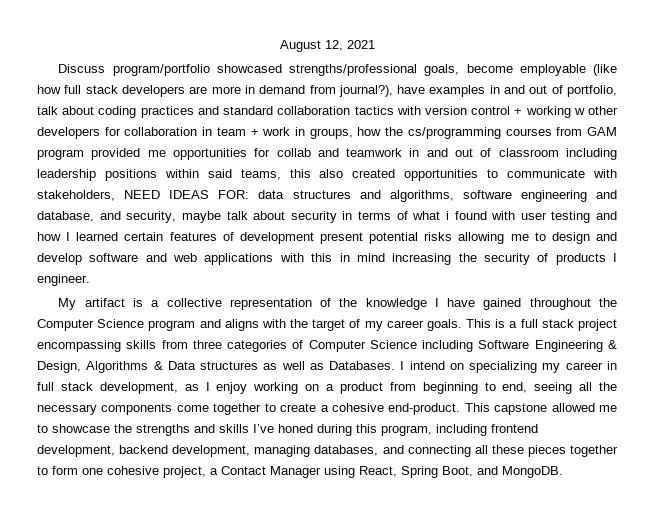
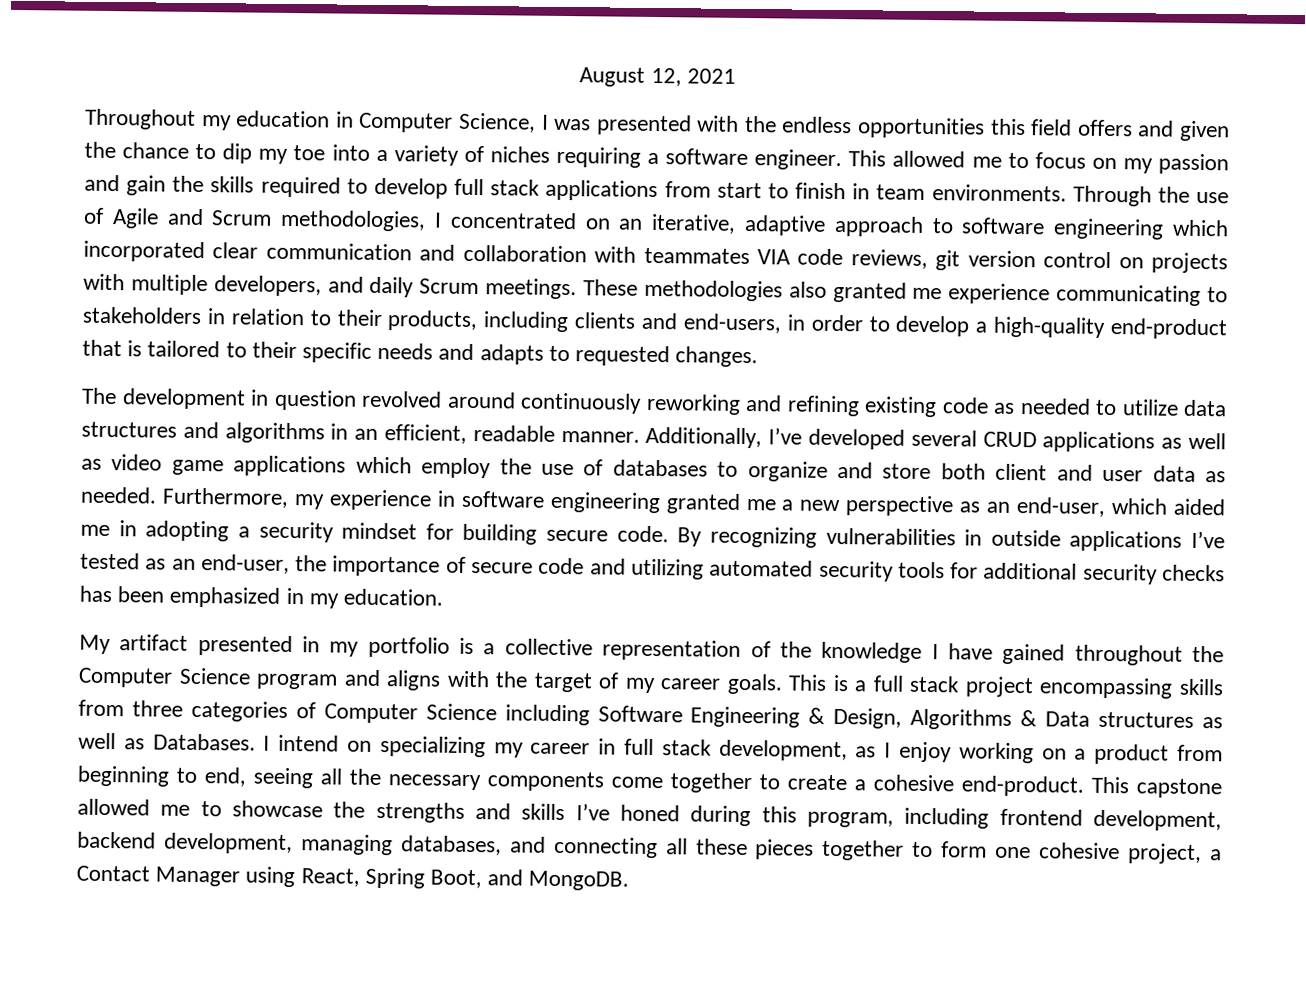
[58,64,617,76] [37,85,617,97] [37,106,618,118] [37,127,617,139] [37,148,618,160] [37,169,618,181] [37,190,618,202] [37,211,617,223] [37,232,618,244] [37,253,617,265] [37,274,90,286] [58,298,125,310] Discuss program/portfolio showcased strengths/professional goals, become employable (like how full stack developers are more in demand from journal?), have examples in and out of portfolio, talk about coding practices and standard collaboration tactics with version control + working w other developers for collaboration in team + work in groups, how the cs/programming courses from GAM program provided me opportunities for collab and teamwork in and out of classroom including leadership positions within said teams, this also created opportunities to communicate with stakeholders, NEED IDEAS FOR: data structures and algorithms, software engineering and database, and security, maybe talk about security in terms of what i found with user testing and how I learned certain features of development present potential risks allowing me to design and develop software and web applications with this in mind increasing the security of products I engineer. // My artifact -> [85,108,1230,142] [84,141,1229,175] [84,174,1229,207] [83,207,1229,240] [83,240,1228,274] [83,273,1229,307] [82,306,1227,340] [82,339,759,368] [81,387,1227,418] [81,421,1226,453] [81,454,1227,483] [80,486,1226,517] [80,520,1225,552] [80,552,1225,585] [79,585,444,609] [79,634,450,658] Throughout my education in Computer Science, I was presented with the endless opportunities this field offers and given the chance to dip my toe into a variety of niches requiring a software engineer. This allowed me to focus on my passion and gain the skills required to develop full stack applications from start to finish in team environments. Through the use of Agile and Scrum methodologies, I concentrated on an iterative, adaptive approach to software engineering which incorporated clear communication and collaboration with teammates VIA code reviews, git version control on projects with multiple developers, and daily Scrum meetings. These methodologies also granted me experience communicating to stakeholders in relation to their products, including clients and end-users, in order to develop a high-quality end-product that is tailored to their specific needs and adapts to requested changes. // The development in question revolved around continuously reworking and refining existing code as needed to utilize data structures and algorithms in an efficient, readable manner. Additionally, I’ve developed several CRUD applications as well as video game applications which employ the use of databases to organize and store both client and user data as needed. Furthermore, my experience in software engineering granted me a new perspective as an end-user, which aided me in adopting a security mindset for building secure code. By recognizing vulnerabilities in outside applications I’ve tested as an end-user, the importance of secure code and utilizing automated security tools for additional security checks has been emphasized in my education. // My artifact presented in my portfolio

